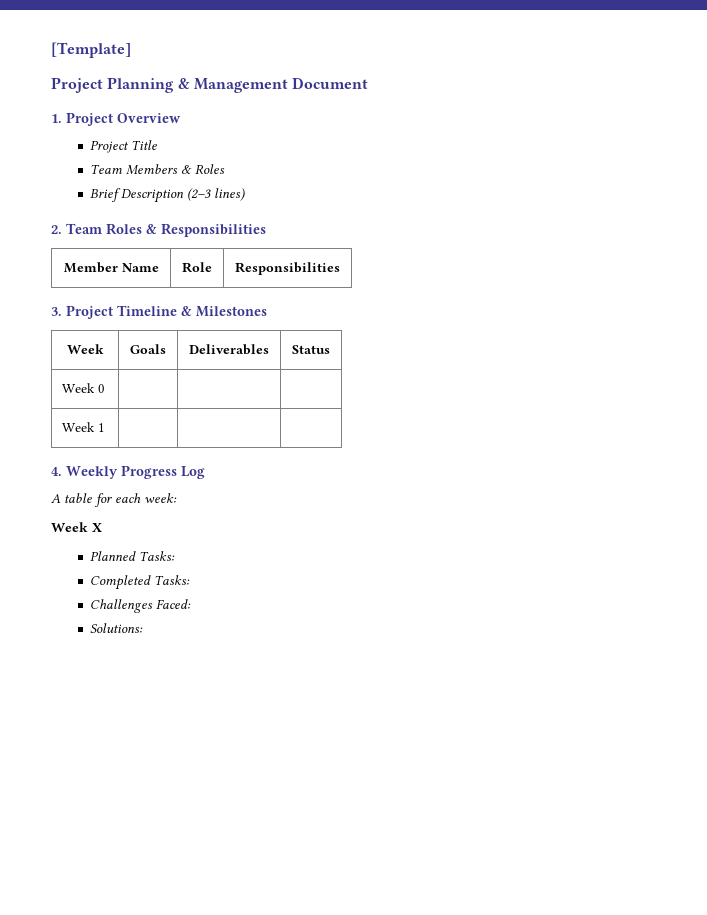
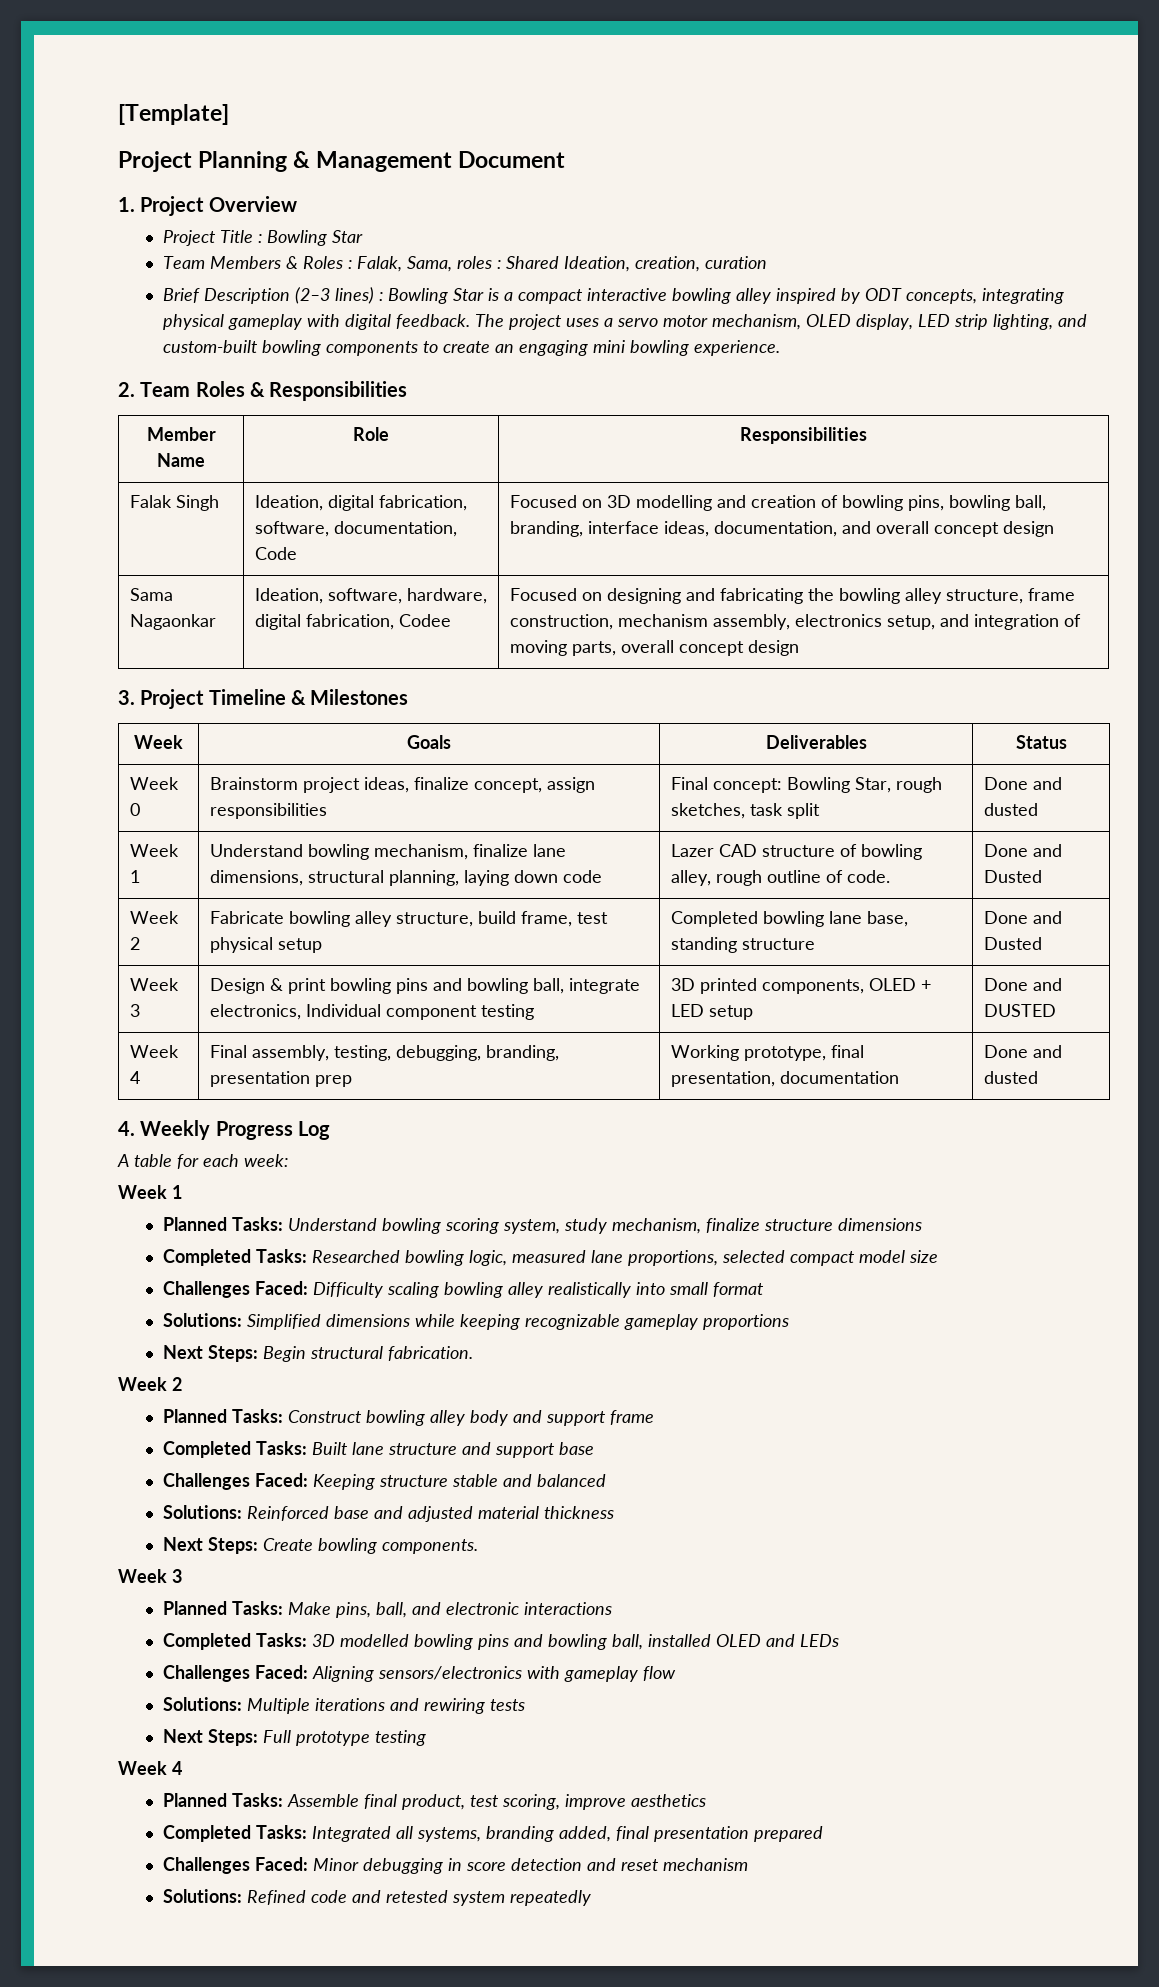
(158, 145) none -> [257,230,363,246] : Bowling Star
[90,188,246,203] // Brief Description (2–3 lines) -> [347,256,767,272] [162,287,1064,304] [162,314,1087,330] [162,340,780,356] : Falak, Sama, roles : Shared Ideation, creation, curation // Brief Description (2–3 lines) : Bowling Star is a compact interactive bowling alley inspired by ODT concepts, integrating physical gameplay with digital feedback. The project uses a servo motor mechanism, OLED display, LED strip lighting, and custom-built bowling components to create an engaging mini bowling experience.
(340, 268) none -> [129,495,219,511] [254,495,467,511] [254,521,457,537] [254,547,297,560] [509,495,1046,511] [509,521,1054,537] [129,588,173,601] [129,614,216,630] [254,588,487,604] [254,614,451,630] [509,588,1075,604] [509,614,1081,630] [509,640,799,656] // Falak Singh | Ideation, digital fabrication, software, documentation, Code | Focused on 3D modelling and creation of bowling pins, bowling ball, branding, interface ideas, documentation, and overall concept design // Sama Nagaonkar | Ideation, software, hardware, digital fabrication, Codee | Focused on designing and fabricating the bowling alley structure, frame construction, mechanism assembly, electronics setup, and integration of moving parts, overall concept design
[62,422,106,432] | | // Week 1 | | | -> [209,777,595,793] [209,803,327,819] [670,777,942,793] [670,803,820,819] [983,777,1062,790] [983,803,1038,816] [129,844,179,857] [129,870,140,883] [209,844,566,860] [209,870,602,886] [670,844,922,860] [670,870,890,886] [983,844,1062,857] [983,870,1042,883] [129,911,179,924] [129,937,140,950] [209,911,608,927] [209,937,322,953] [670,911,908,927] [670,937,815,953] [983,911,1062,924] [983,937,1042,950] [129,978,179,991] [129,1004,140,1017] [209,978,640,994] [209,1004,534,1020] [670,978,931,994] [670,1004,753,1020] [983,978,1062,991] [983,1004,1056,1017] [129,1045,179,1058] [129,1071,140,1084] [209,1045,559,1061] [209,1071,352,1087] [670,1045,864,1061] [670,1071,899,1087] [983,1045,1062,1058] [983,1071,1038,1084] Brainstorm project ideas, finalize concept, assign responsibilities | Final concept: Bowling Star, rough sketches, task split | Done and dusted // Week 1 | Understand bowling mechanism, finalize lane dimensions, structural planning, laying down code | Lazer CAD structure of bowling alley, rough outline of code. | Done and Dusted // Week 2 | Fabricate bowling alley structure, build frame, test physical setup | Completed bowling lane base, standing structure | Done and Dusted // Week 3 | Design & print bowling pins and bowling ball, integrate electronics, Individual component testing | 3D printed components, OLED + LED setup | Done and DUSTED // Week 4 | Final assembly, testing, debugging, branding, presentation prep | Working prototype, final presentation, documentation | Done and dusted
[92,523,102,532] [90,551,176,561] [90,575,191,590] [90,599,192,613] [90,623,144,633] X // Planned Tasks: // Completed Tasks: // Challenges Faced: // Solutions: -> [172,1185,182,1199] [162,1217,922,1234] [162,1249,938,1266] [162,1281,764,1298] [162,1313,789,1330] [162,1345,473,1362] [118,1377,182,1391] [162,1409,654,1426] [162,1441,594,1458] [162,1473,606,1490] [162,1505,614,1522] [162,1537,478,1554] [118,1569,182,1583] [162,1601,612,1618] [162,1633,839,1650] [162,1665,676,1682] [162,1697,525,1714] [162,1729,426,1746] [118,1761,182,1775] [162,1793,706,1810] [162,1825,823,1842] [162,1857,748,1874] [162,1889,591,1906] 1 // Planned Tasks: Understand bowling scoring system, study mechanism, finalize structure dimensions // Completed Tasks: Researched bowling logic, measured lane proportions, selected compact model size // Challenges Faced: Difficulty scaling bowling alley realistically into small format // Solutions: Simplified dimensions while keeping recognizable gameplay proportions // Next Steps: Begin structural fabrication. // Week 2 // Planned Tasks: Construct bowling alley body and support frame // Completed Tasks: Built lane structure and support base // Challenges Faced: Keeping structure stable and balanced // Solutions: Reinforced base and adjusted material thickness // Next Steps: Create bowling components. // Week 3 // Planned Tasks: Make pins, ball, and electronic interactions // Completed Tasks: 3D modelled bowling pins and bowling ball, installed OLED and LEDs // Challenges Faced: Aligning sensors/electronics with gameplay flow // Solutions: Multiple iterations and rewiring tests // Next Steps: Full prototype testing // Week 4 // Planned Tasks: Assemble final product, test scoring, improve aesthetics // Completed Tasks: Integrated all systems, branding added, final presentation prepared // Challenges Faced: Minor debugging in score detection and reset mechanism // Solutions: Refined code and retested system repeatedly

